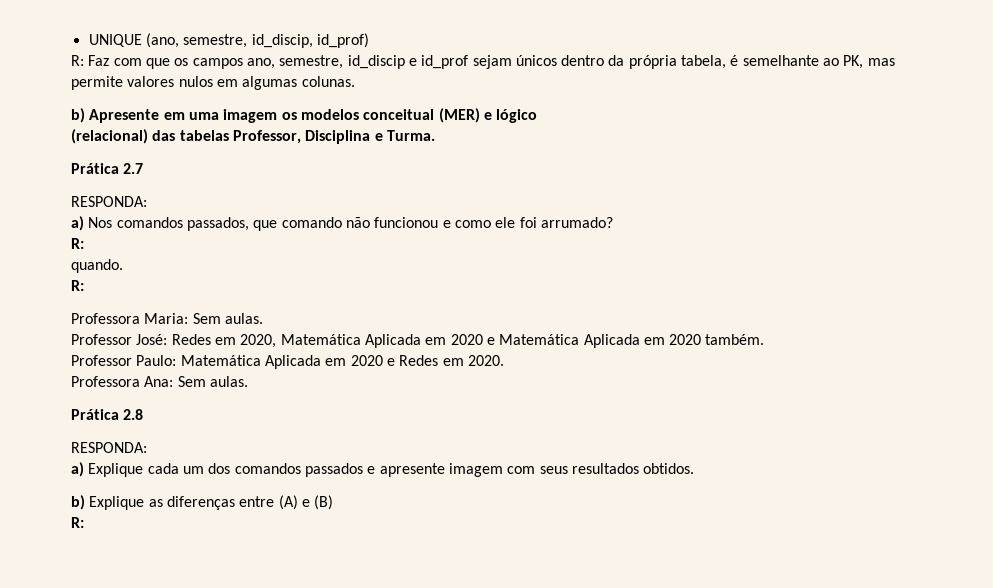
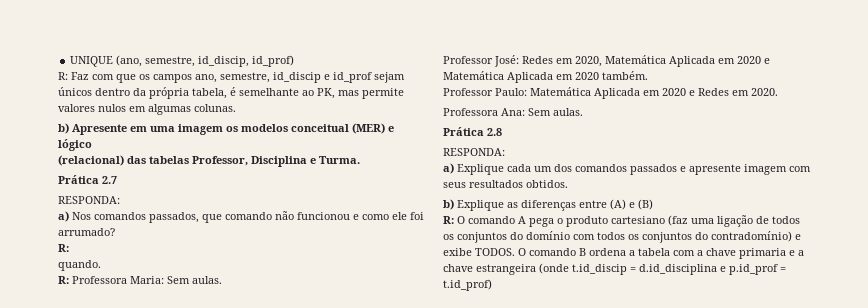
(84, 285) // -> (69, 280) none
(84, 522) none -> [457,215,800,227] [443,231,801,243] [443,248,804,259] [443,263,786,275] [443,279,492,291] O comando A pega o produto cartesiano (faz uma ligação de todos os conjuntos do domínio com todos os conjuntos do contradomínio) e exibe TODOS. O comando B ordena a tabela com a chave primaria e a chave estrangeira (onde t.id_discip = d.id_disciplina e p.id_prof = t.id_prof)

